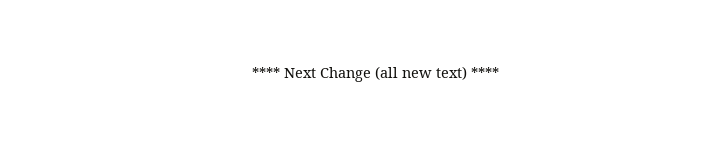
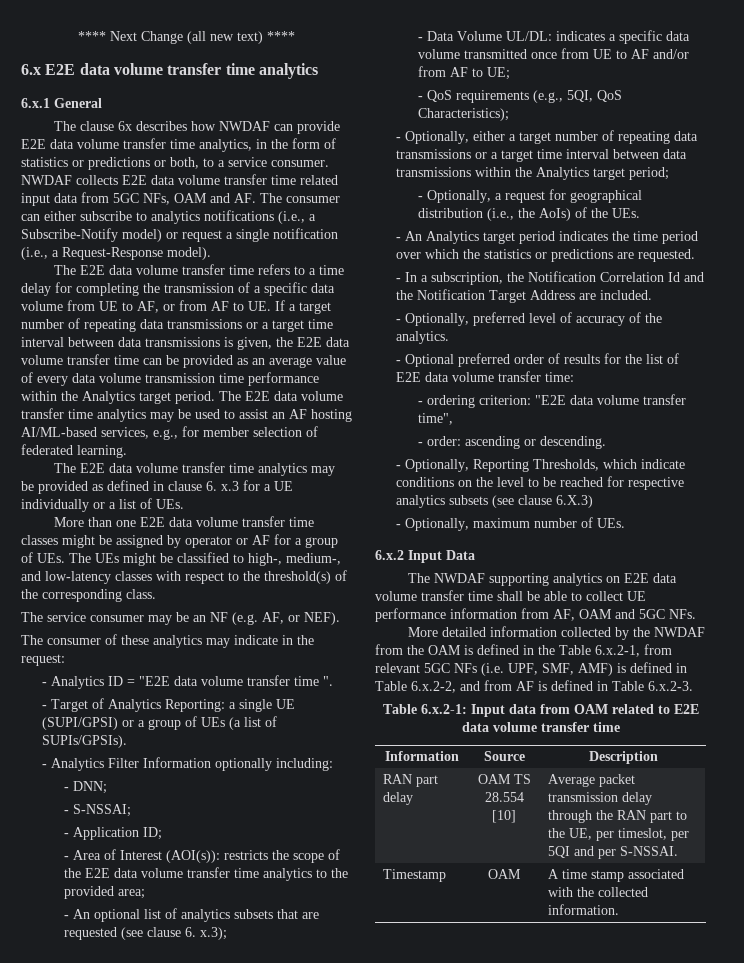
(499, 72) none -> [21,63,318,79] [21,98,102,108] [54,121,341,134] [21,138,336,152] [21,157,329,170] [21,174,338,185] [21,192,340,206] [21,210,316,224] [21,228,338,242] [21,247,211,260] [54,264,345,275] [21,282,335,296] [21,300,331,314] [21,318,333,332] [21,337,350,350] [21,354,346,368] [21,372,319,386] [21,391,343,404] [21,408,352,422] [21,426,318,440] [21,444,127,458] [54,462,336,476] [21,480,293,494] [21,498,184,512] [54,516,315,527] [21,534,338,548] [21,552,341,566] [21,570,347,584] [21,589,156,602] [21,612,340,625] [21,634,314,648] [21,654,65,666] [42,675,334,689] [42,698,296,712] [42,716,278,730] [42,735,128,748] [42,757,334,771] [63,781,107,794] [63,804,131,817] [63,827,162,840] [63,849,340,863] [63,867,348,881] [63,886,145,899] [63,908,319,922] [63,927,227,940] [417,30,690,44] [417,48,689,59] [417,66,510,80] [417,90,622,103] [417,108,509,121] [396,130,699,144] [396,149,688,162] [396,167,670,180] [417,189,642,203] [417,207,640,221] [396,231,699,244] [396,249,696,262] [396,271,705,285] [396,289,653,303] [396,312,663,326] [396,331,450,344] [396,353,680,367] [396,371,575,382] [417,394,686,408] [417,413,453,425] [417,436,606,449] [396,459,686,472] [396,476,685,490] [396,495,594,508] [396,517,626,531] [375,550,475,563] [408,573,678,586] [375,590,646,601] [375,608,696,622] [408,626,706,640] [375,644,672,657] [375,662,687,676] [375,680,693,693] [382,704,699,717] [461,722,620,732] [384,751,459,761] [483,751,525,761] [588,751,658,764] [383,774,439,787] [383,792,414,805] [477,774,531,784] [484,792,524,802] [492,810,516,823] [548,774,636,787] [548,792,653,805] [548,810,688,823] [548,828,690,841] [548,846,679,859] [383,869,447,882] [488,869,521,879] [548,869,685,882] [548,887,649,897] [548,904,620,915] // 6.x E2E data volume transfer time analytics // 6.x.1 General // The clause 6x describes how NWDAF can provide E2E data volume transfer time analytics, in the form of statistics or predictions or both, to a service consumer. NWDAF collects E2E data volume transfer time related input data from 5GC NFs, OAM and AF. The consumer can either subscribe to analytics notifications (i.e., a Subscribe-Notify model) or request a single notification (i.e., a Request-Response model). // The E2E data volume transfer time refers to a time delay for completing the transmission of a specific data volume from UE to AF, or from AF to UE. If a target number of repeating data transmissions or a target time interval between data transmissions is given, the E2E data volume transfer time can be provided as an average value of every data volume transmission time performance within the Analytics target period. The E2E data volume transfer time analytics may be used to assist an AF hosting AI/ML-based services, e.g., for member selection of federated learning. // The E2E data volume transfer time analytics may be provided as defined in clause 6. x.3 for a UE individually or a list of UEs. // More than one E2E data volume transfer time classes might be assigned by operator or AF for a group of UEs. The UEs might be classified to high-, medium-, and low-latency classes with respect to the threshold(s) of the corresponding class. // The service consumer may be an NF (e.g. AF, or NEF). // The consumer of these analytics may indicate in the request: // - Analytics ID = "E2E data volume transfer time ". // - Target of Analytics Reporting: a single UE (SUPI/GPSI) or a group of UEs (a list of SUPIs/GPSIs). // - Analytics Filter Information optionally including: // - DNN; // - S-NSSAI; // - Application ID; // - Area of Interest (AOI(s)): restricts the scope of the E2E data volume transfer time analytics to the provided area; // - An optional list of analytics subsets that are requested (see clause 6. x.3); // - Data Volume UL/DL: indicates a specific data volume transmitted once from UE to AF and/or from AF to UE; // - QoS requirements (e.g., 5QI, QoS Characteristics); // - Optionally, either a target number of repeating data transmissions or a target time interval between data transmissions within the Analytics target period; // - Optionally, a request for geographical distribution (i.e., the AoIs) of the UEs. // - An Analytics target period indicates the time period over which the statistics or predictions are requested. // - In a subscription, the Notification Correlation Id and the Notification Target Address are included. // - Optionally, preferred level of accuracy of the analytics. // - Optional preferred order of results for the list of E2E data volume transfer time: // - ordering criterion: "E2E data volume transfer time", // - order: ascending or descending. // - Optionally, Reporting Thresholds, which indicate conditions on the level to be reached for respective analytics subsets (see clause 6.X.3) // - Optionally, maximum number of UEs. // 6.x.2 Input Data // The NWDAF supporting analytics on E2E data volume transfer time shall be able to collect UE performance information from AF, OAM and 5GC NFs. // More detailed information collected by the NWDAF from the OAM is defined in the Table 6.x.2-1, from relevant 5GC NFs (i.e. UPF, SMF, AMF) is defined in Table 6.x.2-2, and from AF is defined in Table 6.x.2-3. // Table 6.x.2-1: Input data from OAM related to E2E data volume transfer time // Information | Source | Description // RAN part delay | OAM TS 28.554 [10] | Average packet transmission delay through the RAN part to the UE, per timeslot, per 5QI and per S-NSSAI. // Timestamp | OAM | A time stamp associated with the collected information.

